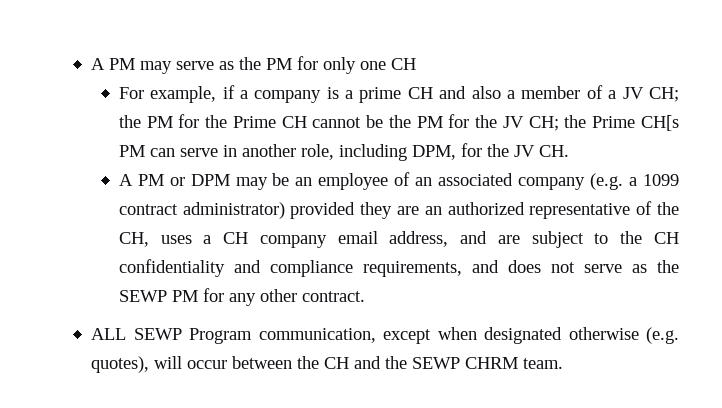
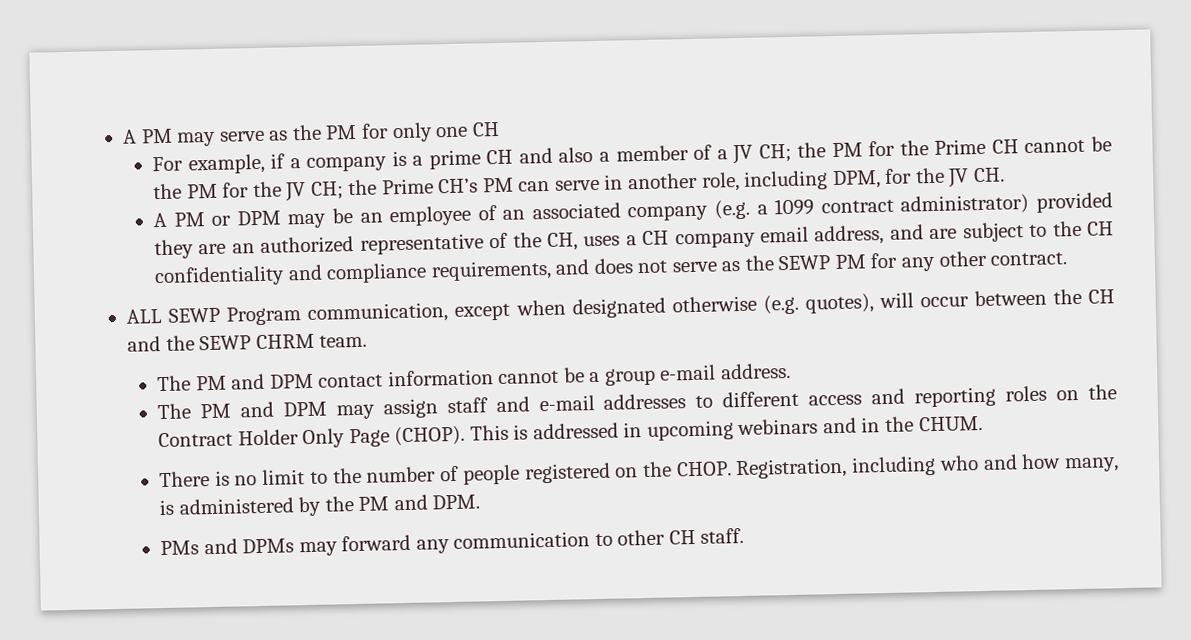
[641,115,679,131] CH[s -> [438,178,479,194] CH’s
(564, 363) none -> [157,362,791,392] [157,384,1118,420] [158,415,983,449] [159,453,1120,488] [159,494,481,517] [160,527,745,557] // The PM and DPM contact information cannot be a group e-mail address. // The PM and DPM may assign staff and e-mail addresses to different access and reporting roles on the Contract Holder Only Page (CHOP). This is addressed in upcoming webinars and in the CHUM. // There is no limit to the number of people registered on the CHOP. Registration, including who and how many, is administered by the PM and DPM. // PMs and DPMs may forward any communication to other CH staff.

